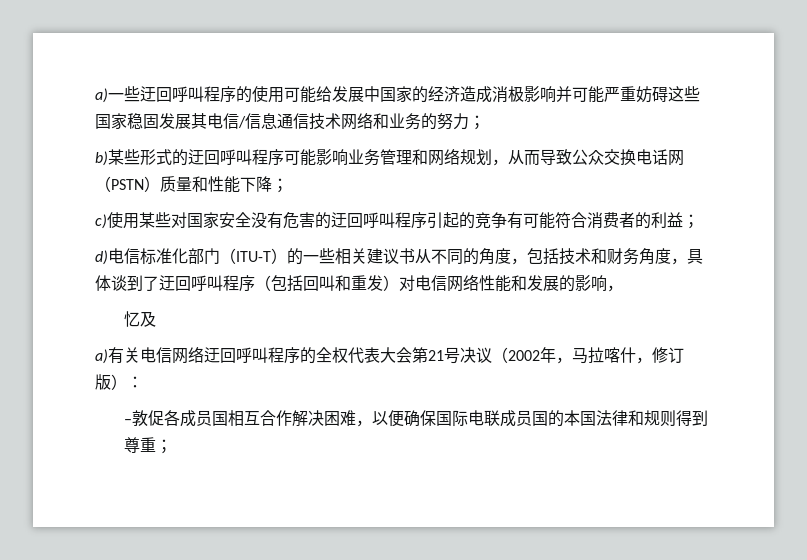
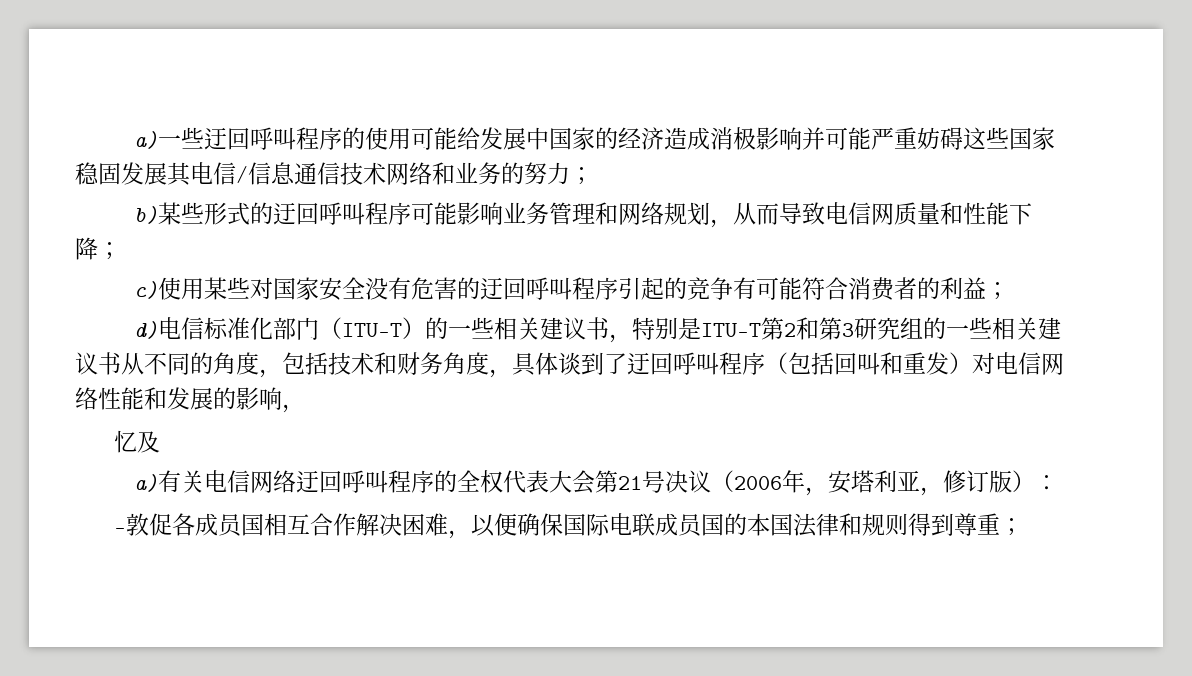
[572,149,684,166] [95,176,160,192] 公众交换电话网（PSTN） -> [825,202,895,225] 电信网
(415, 256) none -> [609,317,1062,343] [75,352,121,375] ，特别是ITU-T第2和第3研究组的一些相关建议书
[508,347,636,364] 2002年，马拉喀什 -> [734,470,921,496] 2006年，安塔利亚

